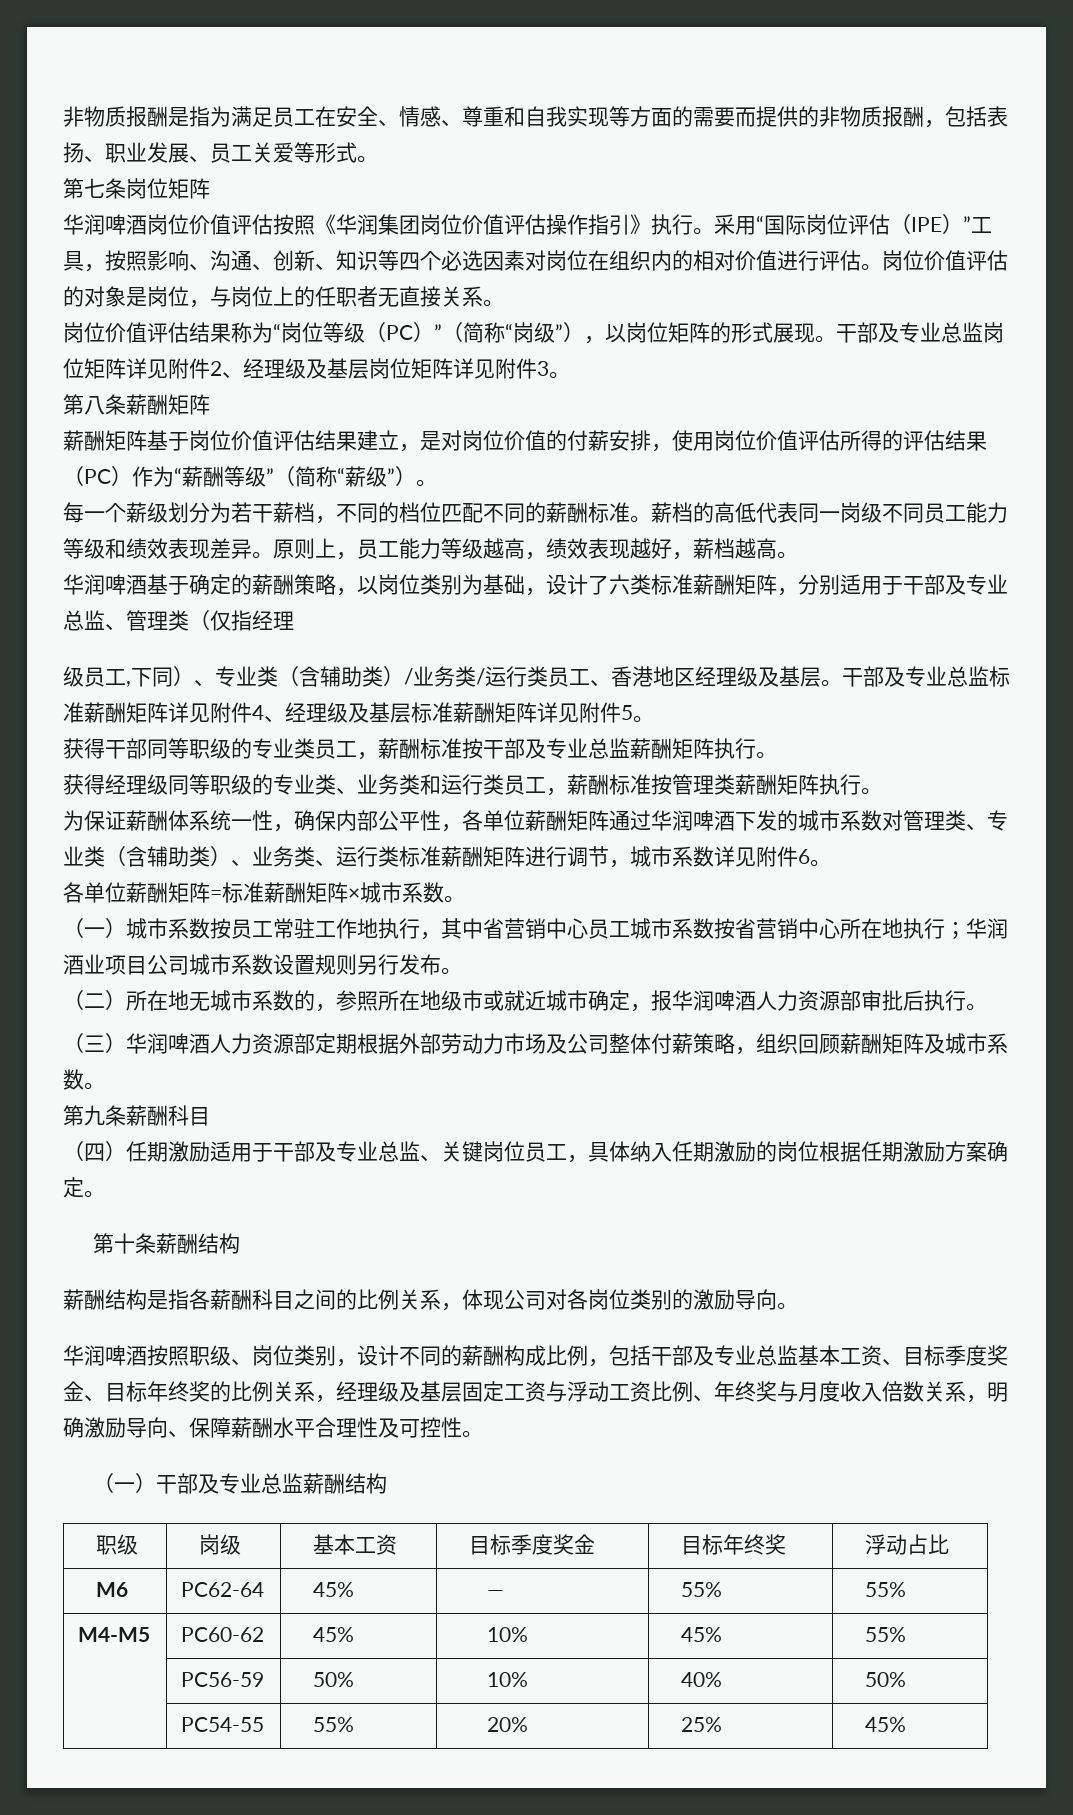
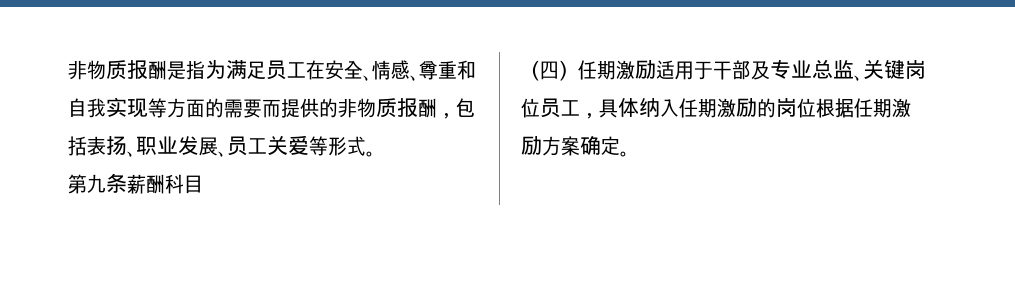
[63,178,210,199] [63,214,992,235] [63,250,1008,272] [63,286,504,308] [63,322,1004,344] [63,358,570,379] [63,394,210,415] [63,430,987,452] [63,466,437,487] [63,502,1008,524] [63,538,798,560] [63,574,1008,596] [63,610,294,631] [63,666,1010,687] [63,702,654,723] [63,738,777,760] [63,774,882,796] [63,810,1008,832] [63,846,831,868] [63,882,465,903] [63,918,1008,940] [63,954,462,975] [63,990,987,1012] [63,1033,1008,1055] [63,1069,105,1090] // 第七条岗位矩阵 // 华润啤酒岗位价值评估按照《华润集团岗位价值评估操作指引》执行。采用“国际岗位评估（IPE）”工具，按照影响、沟通、创新、知识等四个必选因素对岗位在组织内的相对价值进行评估。岗位价值评估的对象是岗位，与岗位上的任职者无直接关系。 // 岗位价值评估结果称为“岗位等级（PC）”（简称“岗级”），以岗位矩阵的形式展现。干部及专业总监岗位矩阵详见附件2、经理级及基层岗位矩阵详见附件3。 // 第八条薪酬矩阵 // 薪酬矩阵基于岗位价值评估结果建立，是对岗位价值的付薪安排，使用岗位价值评估所得的评估结果（PC）作为“薪酬等级”（简称“薪级”）。 // 每一个薪级划分为若干薪档，不同的档位匹配不同的薪酬标准。薪档的高低代表同一岗级不同员工能力等级和绩效表现差异。原则上，员工能力等级越高，绩效表现越好，薪档越高。 // 华润啤酒基于确定的薪酬策略，以岗位类别为基础，设计了六类标准薪酬矩阵，分别适用于干部及专业总监、管理类（仅指经理 // 级员工,下同）、专业类（含辅助类）/业务类/运行类员工、香港地区经理级及基层。干部及专业总监标准薪酬矩阵详见附件4、经理级及基层标准薪酬矩阵详见附件5。 // 获得干部同等职级的专业类员工，薪酬标准按干部及专业总监薪酬矩阵执行。 // 获得经理级同等职级的专业类、业务类和运行类员工，薪酬标准按管理类薪酬矩阵执行。 // 为保证薪酬体系统一性，确保内部公平性，各单位薪酬矩阵通过华润啤酒下发的城市系数对管理类、专业类（含辅助类）、业务类、运行类标准薪酬矩阵进行调节，城市系数详见附件6。 // 各单位薪酬矩阵=标准薪酬矩阵×城市系数。 // （一）城市系数按员工常驻工作地执行，其中省营销中心员工城市系数按省营销中心所在地执行；华润酒业项目公司城市系数设置规则另行发布。 // （二）所在地无城市系数的，参照所在地级市或就近城市确定，报华润啤酒人力资源部审批后执行。 // （三）华润啤酒人力资源部定期根据外部劳动力市场及公司整体付薪策略，组织回顾薪酬矩阵及城市系数。 -> (375, 154) none
[93,1233,241,1254] [63,1289,798,1311] [63,1345,1008,1367] [63,1381,1008,1403] [63,1417,483,1438] [93,1473,388,1494] [96,1534,139,1555] [199,1534,242,1555] [313,1534,398,1555] [469,1534,596,1555] [681,1534,787,1555] [865,1534,950,1555] [96,1582,129,1597] [181,1582,265,1597] [313,1582,355,1597] [487,1590,505,1597] [681,1582,723,1597] [865,1582,907,1597] [78,1627,151,1642] [181,1627,265,1642] [313,1627,355,1642] [487,1627,529,1642] [681,1627,723,1642] [865,1627,907,1642] [181,1672,265,1687] [313,1672,355,1687] [487,1672,529,1687] [681,1672,723,1687] [865,1672,907,1687] [181,1717,265,1732] [313,1717,355,1732] [487,1717,529,1732] [681,1717,723,1732] [865,1717,907,1732] // 第十条薪酬结构 // 薪酬结构是指各薪酬科目之间的比例关系，体现公司对各岗位类别的激励导向。 // 华润啤酒按照职级、岗位类别，设计不同的薪酬构成比例，包括干部及专业总监基本工资、目标季度奖金、目标年终奖的比例关系，经理级及基层固定工资与浮动工资比例、年终奖与月度收入倍数关系，明确激励导向、保障薪酬水平合理性及可控性。 // （一）干部及专业总监薪酬结构 // 职级 | 岗级 | 基本工资 | 目标季度奖金 | 目标年终奖 | 浮动占比 // M6 | PC62-64 | 45% | — | 55% | 55% // M4-M5 | PC60-62 | 45% | 10% | 45% | 55% // | PC56-59 | 50% | 10% | 40% | 50% // | PC54-55 | 55% | 20% | 25% | 45% -> (629, 154) none

